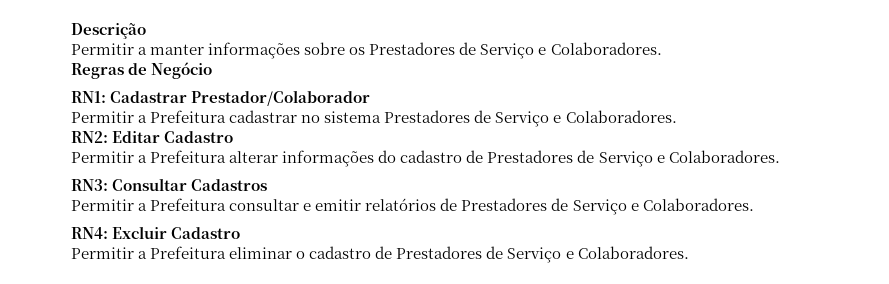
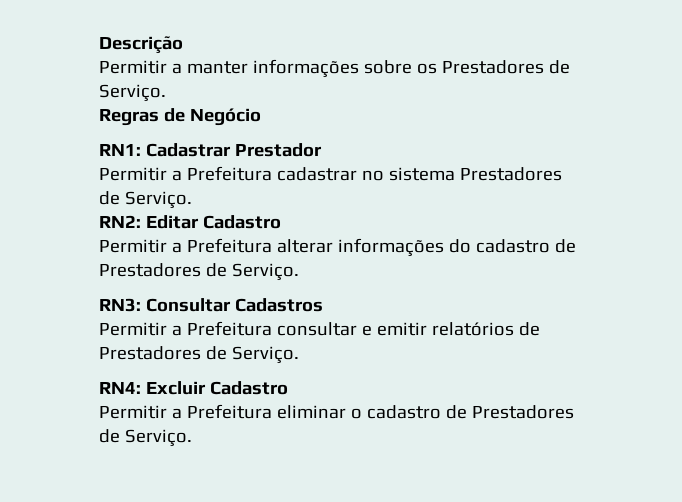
[480,42,662,59] Serviço e Colaboradores. -> [99,84,166,102] Serviço.
[191,90,371,106] Prestador/Colaborador -> [234,143,322,157] Prestador
[495,110,677,127] Serviço e Colaboradores. -> [124,191,192,209] Serviço.
[598,150,780,167] Serviço e Colaboradores. -> [231,263,299,281] Serviço.
[572,198,754,215] Serviço e Colaboradores. -> [231,346,299,364] Serviço.
[507,246,689,263] Serviço e Colaboradores. -> [124,429,192,447] Serviço.

